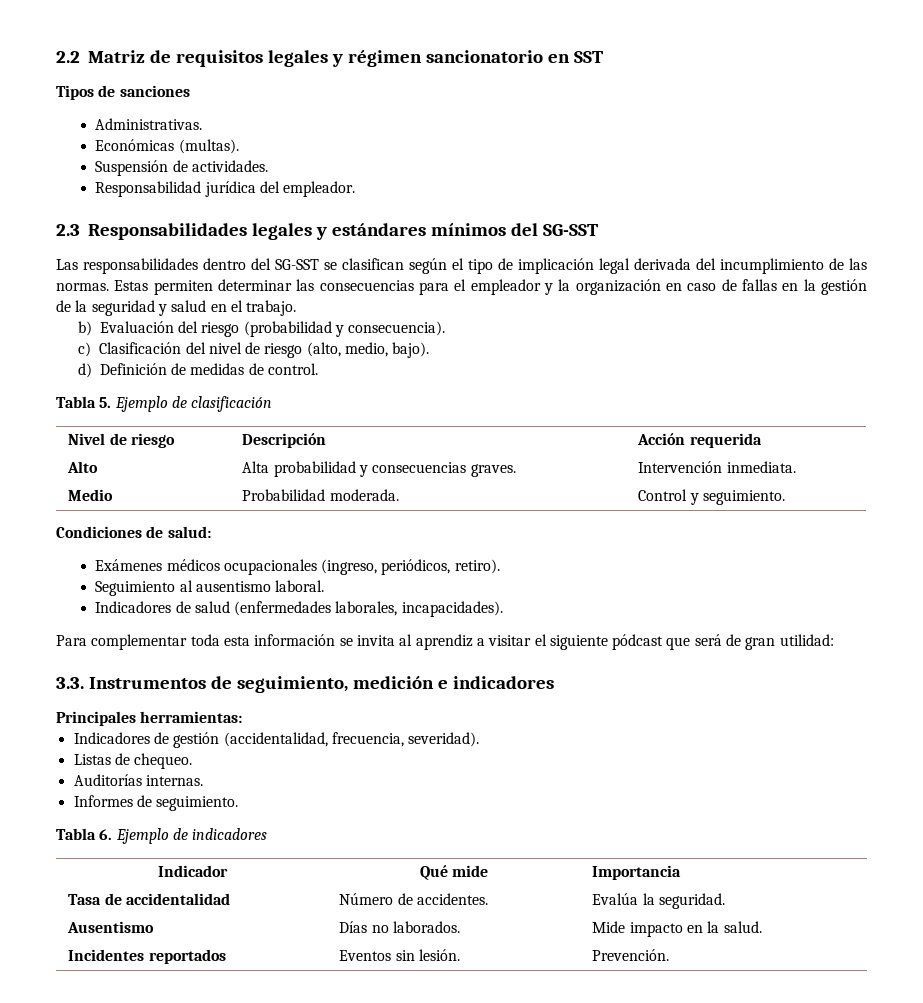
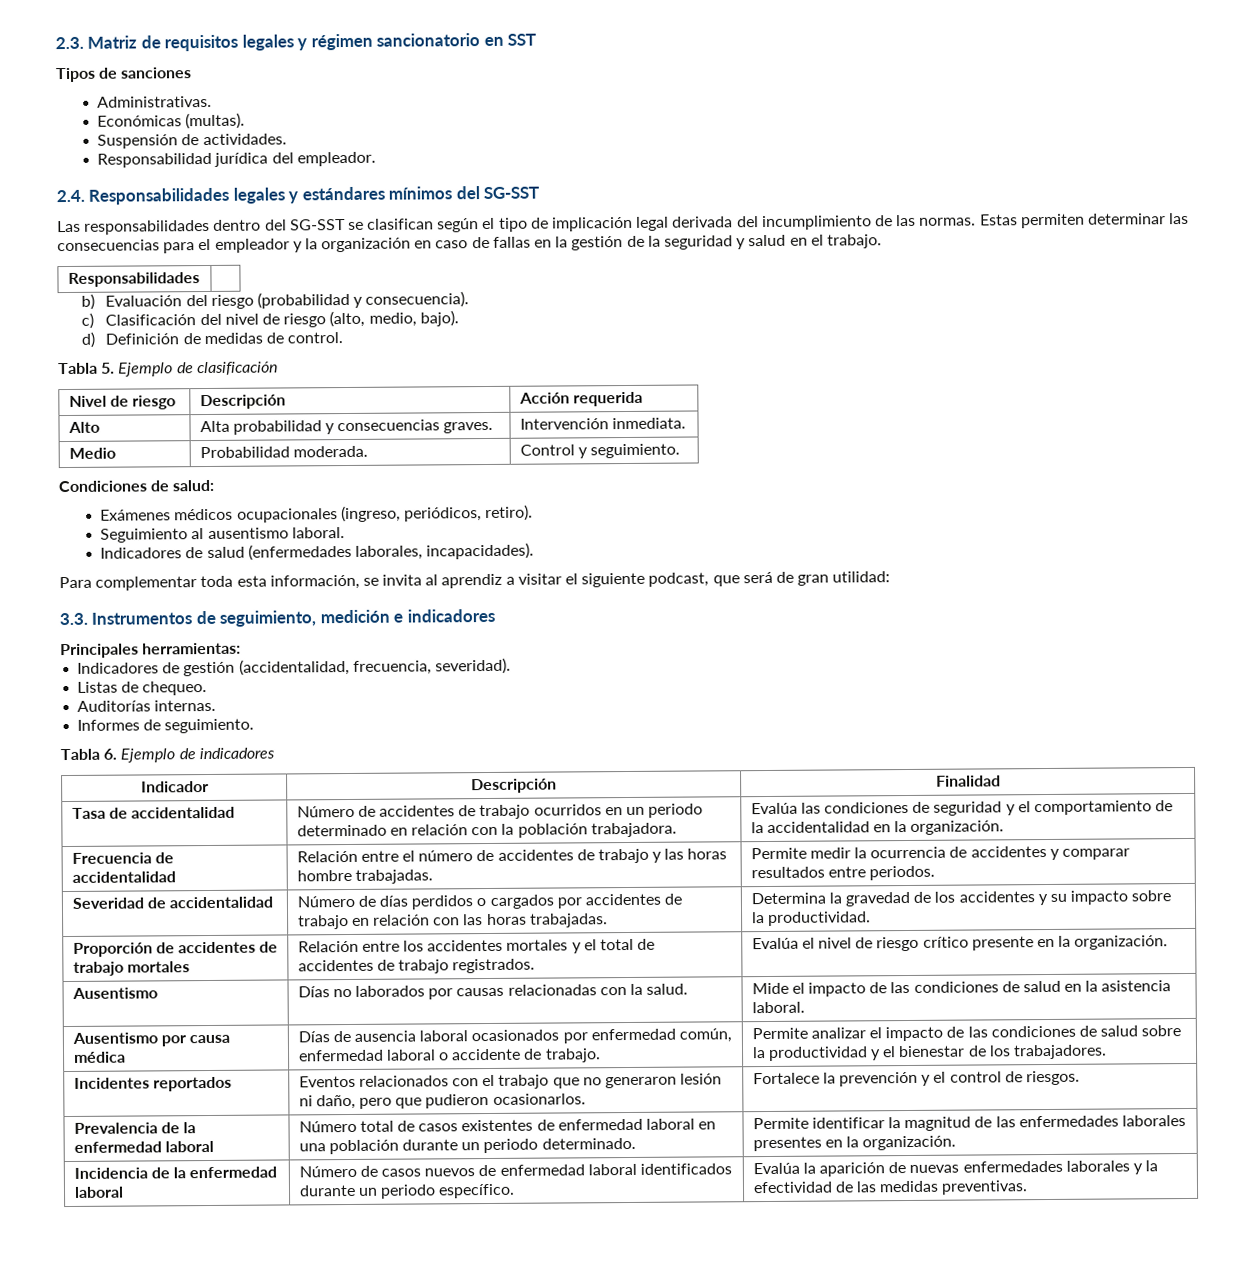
[56,51,80,63] 2.2 -> [55,36,84,50] 2.3.
[56,224,80,236] 2.3 -> [56,189,85,203] 2.4.
(297, 308) none -> [67,272,200,287] // Responsabilidades |
[254,634,336,646] información -> [269,574,360,590] información,
[612,634,664,650] pódcast -> [648,572,710,587] podcast,
[419,865,489,880] [592,865,682,880] Qué mide | Importancia -> [471,778,557,794] [935,775,1001,787] Descripción | Finalidad
[417,893,489,905] [592,893,726,909] [67,921,155,933] [339,921,461,933] [592,921,762,937] [68,949,226,964] [339,949,461,961] [592,949,670,961] accidentes. | Evalúa la seguridad. // Ausentismo | Días no laborados. | Mide impacto en la salud. // Incidentes reportados | Eventos sin lesión. | Prevención. -> [378,803,704,820] [296,822,677,838] [750,800,1174,816] [750,820,1005,835] [71,852,174,864] [71,871,176,883] [296,848,728,864] [296,869,433,884] [750,846,1130,860] [750,865,935,881] [71,896,273,909] [296,893,683,910] [297,913,608,930] [750,890,1172,907] [751,911,871,927] [72,941,279,957] [72,961,190,976] [297,938,656,954] [297,958,536,974] [751,935,1169,952] [71,987,158,999] [297,983,689,1000] [751,980,1172,997] [751,1001,805,1014] [71,1032,230,1047] [73,1051,126,1063] [297,1028,732,1044] [297,1048,601,1063] [751,1025,1182,1042] [751,1044,1107,1062] [73,1076,232,1092] [298,1073,723,1089] [298,1093,586,1110] [752,1070,1080,1087] [73,1122,196,1134] [73,1140,214,1153] [298,1118,717,1133] [298,1137,636,1155] [752,1115,1186,1132] [752,1135,957,1152] [73,1166,278,1179] [73,1186,124,1198] [298,1163,732,1178] [298,1183,516,1199] [752,1160,1159,1177] [752,1180,1029,1195] accidentes de trabajo ocurridos en un periodo determinado en relación con la población trabajadora. | Evalúa las condiciones de seguridad y el comportamiento de la accidentalidad en la organización. // Frecuencia de accidentalidad | Relación entre el número de accidentes de trabajo y las horas hombre trabajadas. | Permite medir la ocurrencia de accidentes y comparar resultados entre periodos. // Severidad de accidentalidad | Número de días perdidos o cargados por accidentes de trabajo en relación con las horas trabajadas. | Determina la gravedad de los accidentes y su impacto sobre la productividad. // Proporción de accidentes de trabajo mortales | Relación entre los accidentes mortales y el total de accidentes de trabajo registrados. | Evalúa el nivel de riesgo crítico presente en la organización. // Ausentismo | Días no laborados por causas relacionadas con la salud. | Mide el impacto de las condiciones de salud en la asistencia laboral. // Ausentismo por causa médica | Días de ausencia laboral ocasionados por enfermedad común, enfermedad laboral o accidente de trabajo. | Permite analizar el impacto de las condiciones de salud sobre la productividad y el bienestar de los trabajadores. // Incidentes reportados | Eventos relacionados con el trabajo que no generaron lesión ni daño, pero que pudieron ocasionarlos. | Fortalece la prevención y el control de riesgos. // Prevalencia de la enfermedad laboral | Número total de casos existentes de enfermedad laboral en una población durante un periodo determinado. | Permite identificar la magnitud de las enfermedades laborales presentes en la organización. // Incidencia de la enfermedad laboral | Número de casos nuevos de enfermedad laboral identificados durante un periodo específico. | Evalúa la aparición de nuevas enfermedades laborales y la efectividad de las medidas preventivas.

